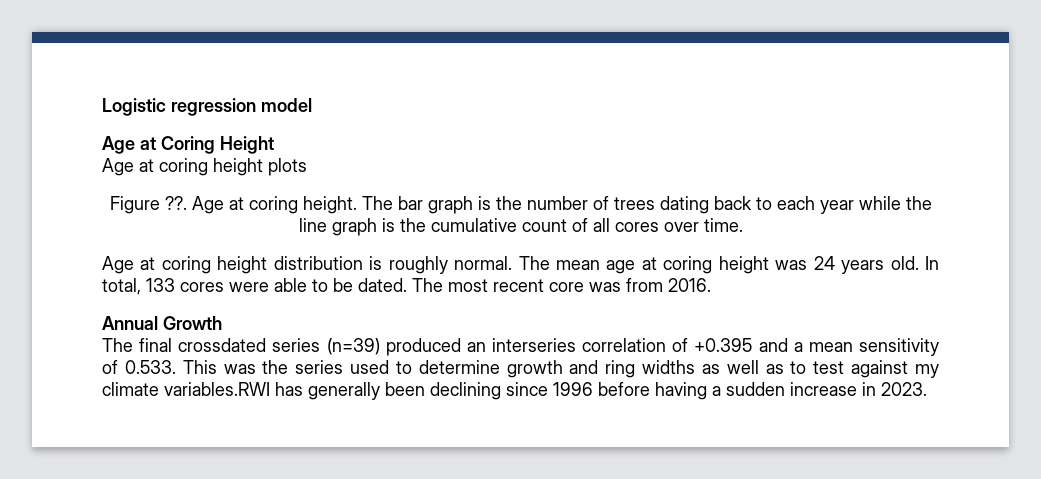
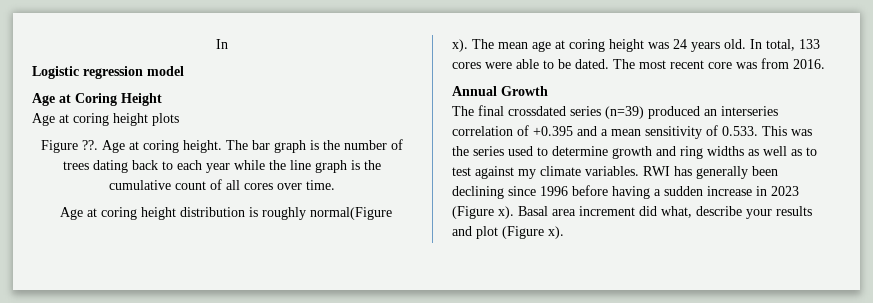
(102, 107) none -> [216,39,228,49] In //
[454,256,513,270] normal. -> [310,207,393,220] [452,39,468,52] normal(Figure x).
[164,382,270,396] variables.RWI -> [585,166,670,176] variables. RWI
[881,382,927,396] 2023. -> [771,186,799,196] [452,206,812,219] [452,226,564,239] 2023 (Figure x). Basal area increment did what, describe your results and plot (Figure x).

